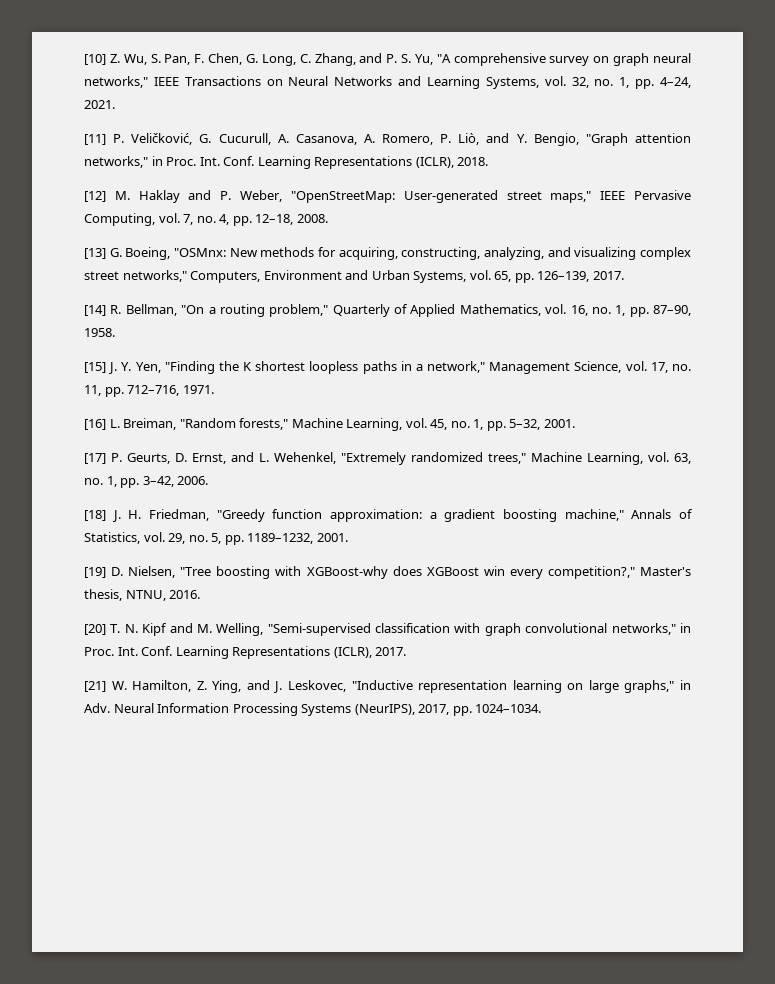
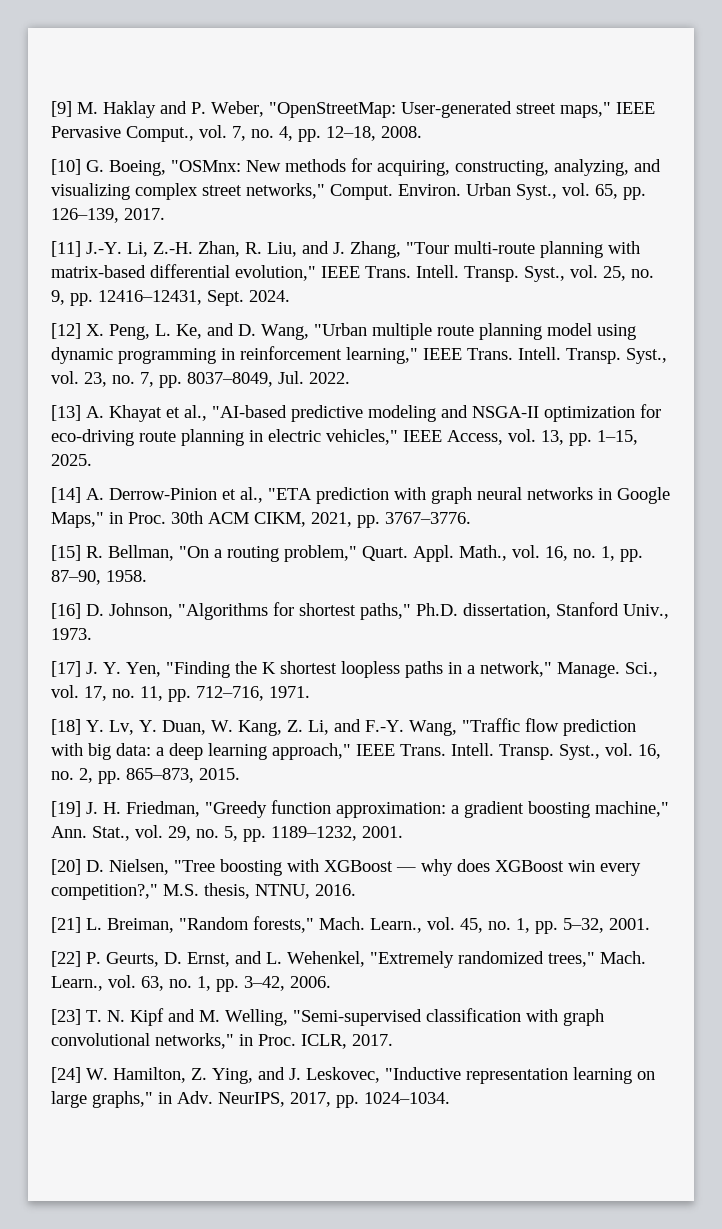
[84,53,692,66] [84,76,691,89] [84,100,115,109] [84,133,691,146] [84,156,489,169] [84,191,106,202] [10] Z. Wu, S. Pan, F. Chen, G. Long, C. Zhang, and P. S. Yu, "A comprehensive survey on graph neural networks," IEEE Transactions on Neural Networks and Learning Systems, vol. 32, no. 1, pp. 4–24, 2021. // [11] P. Veličković, G. Cucurull, A. Casanova, A. Romero, P. Liò, and Y. Bengio, "Graph attention networks," in Proc. Int. Conf. Learning Representations (ICLR), 2018. // [12] -> [51,101,72,117] [9]
[84,213,155,226] Computing, -> [126,126,194,142] Comput.,
[84,248,106,259] [13] -> [51,159,81,175] [10]
[190,270,467,283] Computers, Environment and Urban Systems, -> [330,183,557,200] Comput. Environ. Urban Syst.,
[84,305,106,316] [14] -> [51,241,640,258] [51,264,654,282] [51,290,290,306] [51,323,636,340] [51,346,667,364] [51,371,350,388] [51,404,661,422] [51,429,638,446] [51,454,92,466] [51,487,670,504] [51,511,471,528] [51,545,81,561] [11] J.-Y. Li, Z.-H. Zhan, R. Liu, and J. Zhang, "Tour multi-route planning with matrix-based differential evolution," IEEE Trans. Intell. Transp. Syst., vol. 25, no. 9, pp. 12416–12431, Sept. 2024. // [12] X. Peng, L. Ke, and D. Wang, "Urban multiple route planning model using dynamic programming in reinforcement learning," IEEE Trans. Intell. Transp. Syst., vol. 23, no. 7, pp. 8037–8049, Jul. 2022. // [13] A. Khayat et al., "AI-based predictive modeling and NSGA-II optimization for eco-driving route planning in electric vehicles," IEEE Access, vol. 13, pp. 1–15, 2025. // [14] A. Derrow-Pinion et al., "ETA prediction with graph neural networks in Google Maps," in Proc. 30th ACM CIKM, 2021, pp. 3767–3776. // [15]
[332,304,541,317] Quarterly of Applied Mathematics, -> [362,545,507,562] Quart. Appl. Math.,
[84,362,106,373] [15] -> [51,602,669,620] [51,628,92,640] [51,661,81,677] [16] D. Johnson, "Algorithms for shortest paths," Ph.D. dissertation, Stanford Univ., 1973. // [17]
[489,361,622,374] Management Science, -> [557,662,658,678] Manage. Sci.,
[84,419,106,430] [16] -> [51,718,636,736] [51,743,661,760] [51,768,240,784] [51,800,669,818] [51,825,403,842] [51,859,641,876] [51,883,356,900] [51,917,81,933] [18] Y. Lv, Y. Duan, W. Kang, Z. Li, and F.-Y. Wang, "Traffic flow prediction with big data: a deep learning approach," IEEE Trans. Intell. Transp. Syst., vol. 16, no. 2, pp. 865–873, 2015. // [19] J. H. Friedman, "Greedy function approximation: a gradient boosting machine," Ann. Stat., vol. 29, no. 5, pp. 1189–1232, 2001. // [20] D. Nielsen, "Tree boosting with XGBoost — why does XGBoost win every competition?," M.S. thesis, NTNU, 2016. // [21]
[291,418,403,431] Machine Learning, -> [319,917,422,933] Mach. Learn.,
[84,453,106,464] [17] -> [51,951,81,967] [22]
[531,452,643,465] Machine Learning, -> [600,951,646,964] [51,976,103,991] Mach. Learn.,
[84,509,693,522] [84,532,348,545] [84,566,691,579] [84,589,201,601] [84,624,106,635] [18] J. H. Friedman, "Greedy function approximation: a gradient boosting machine," Annals of Statistics, vol. 29, no. 5, pp. 1189–1232, 2001. // [19] D. Nielsen, "Tree boosting with XGBoost-why does XGBoost win every competition?," Master's thesis, NTNU, 2016. // [20] -> [51,1009,81,1025] [23]
[117,646,407,659] [84,681,106,692] Int. Conf. Learning Representations (ICLR), 2017. // [21] -> [301,1034,393,1049] [51,1067,81,1083] ICLR, 2017. // [24]
[113,703,415,716] Neural Information Processing Systems (NeurIPS), -> [218,1092,285,1107] NeurIPS,

